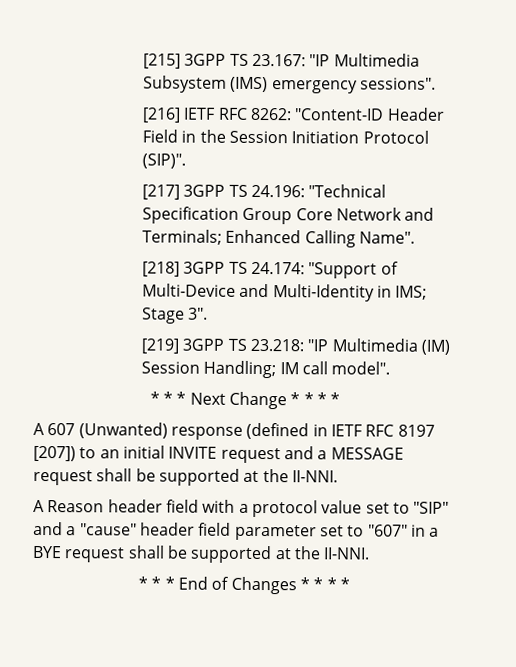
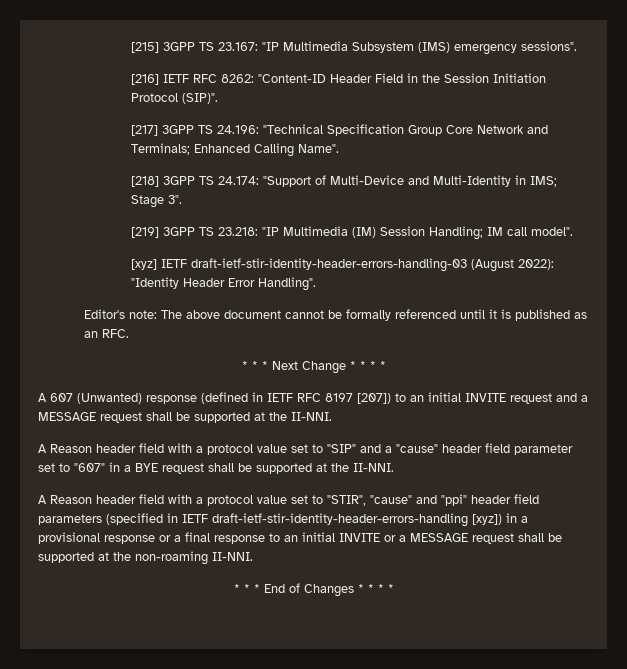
(391, 368) none -> [130,258,554,272] [130,277,316,291] [84,309,588,321] [84,329,130,338] // [xyz] IETF draft-ietf-stir-identity-header-errors-handling-03 (August 2022): "Identity Header Error Handling". // Editor's note: The above document cannot be formally referenced until it is published as an RFC.
(371, 553) none -> [38,494,539,506] [38,513,528,527] [38,532,562,544] [38,551,253,565] // A Reason header field with a protocol value set to "STIR", "cause" and "ppi" header field parameters (specified in IETF draft-ietf-stir-identity-header-errors-handling [xyz]) in a provisional response or a final response to an initial INVITE or a MESSAGE request shall be supported at the non-roaming II-NNI.

